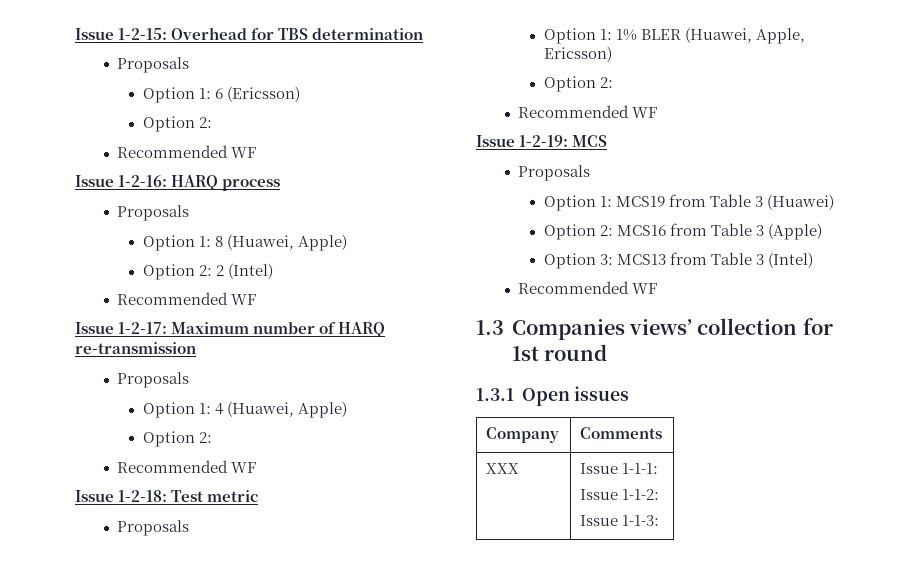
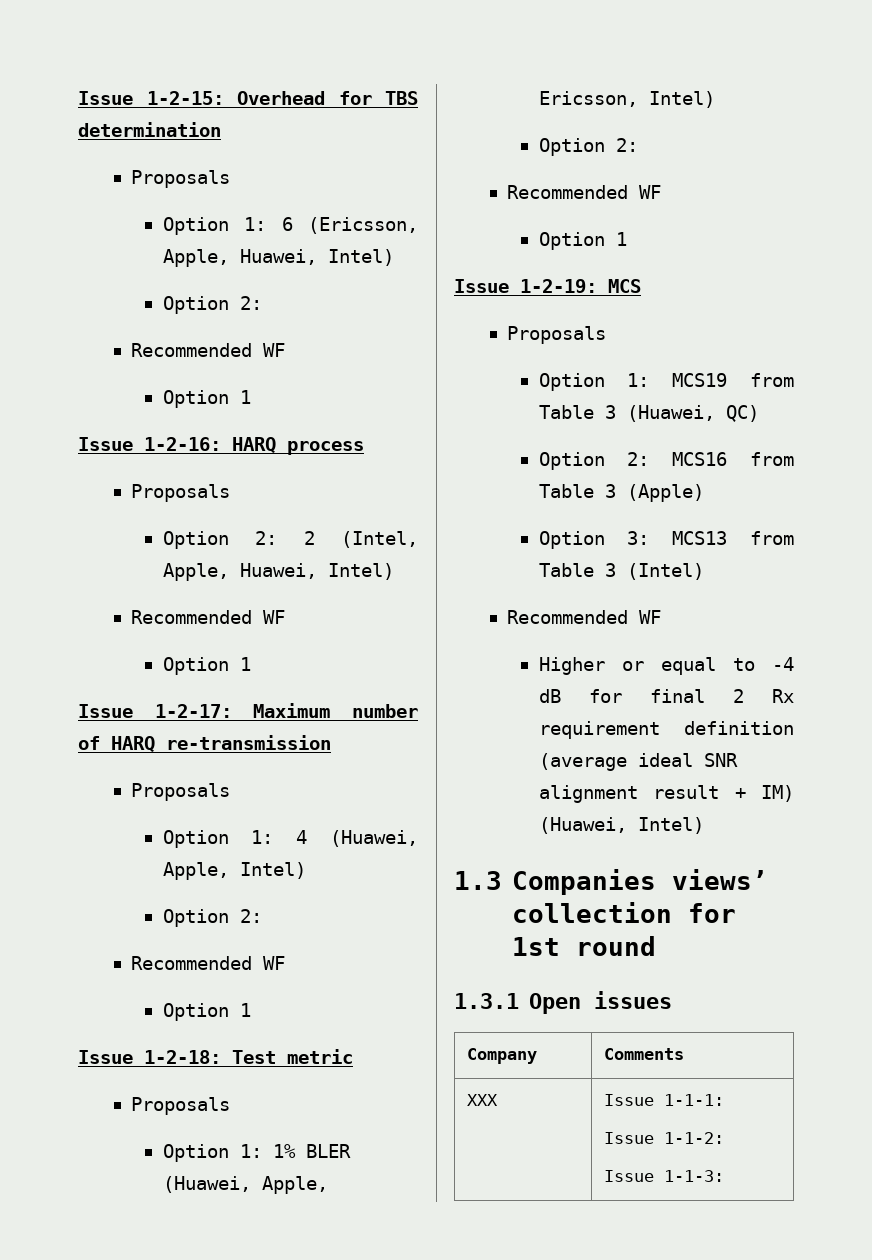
[226,86,300,102] [142,116,212,132] [117,145,257,158] (Ericsson) // Option 2: // Recommended WF -> [308,217,418,234] [162,249,394,267] [162,296,262,314] [130,343,285,357] [162,390,251,408] (Ericsson, Apple, Huawei, Intel) // Option 2: // Recommended WF // Option 1
[142,234,347,251] // Option 1: 8 (Huawei, Apple) -> (230, 493) none
[227,263,273,279] [117,292,257,305] (Intel) // Recommended WF -> [341,531,418,548] [162,563,394,581] [130,610,285,624] [162,657,251,675] (Intel, Apple, Huawei, Intel) // Recommended WF // Option 1
[297,401,347,418] [142,431,212,447] [117,460,257,473] Apple) // Option 2: // Recommended WF -> [162,862,306,880] [162,909,262,927] [130,956,285,970] [162,1003,251,1021] Apple, Intel) // Option 2: // Recommended WF // Option 1
[543,46,612,62] [543,76,613,92] [518,105,658,118] Ericsson) // Option 2: // Recommended WF -> [538,91,715,108] [538,138,638,156] [506,185,661,199] [538,232,627,250] Ericsson, Intel) // Option 2: // Recommended WF // Option 1
[766,194,834,210] (Huawei) -> [626,405,759,422] (Huawei, QC)
(658, 288) none -> [538,657,794,675] [538,689,794,703] [538,721,794,739] [538,753,738,771] [538,785,794,803] [538,817,704,834] // Higher or equal to -4 dB for final 2 Rx requirement definition (average ideal SNR alignment result + IM) (Huawei, Intel)

